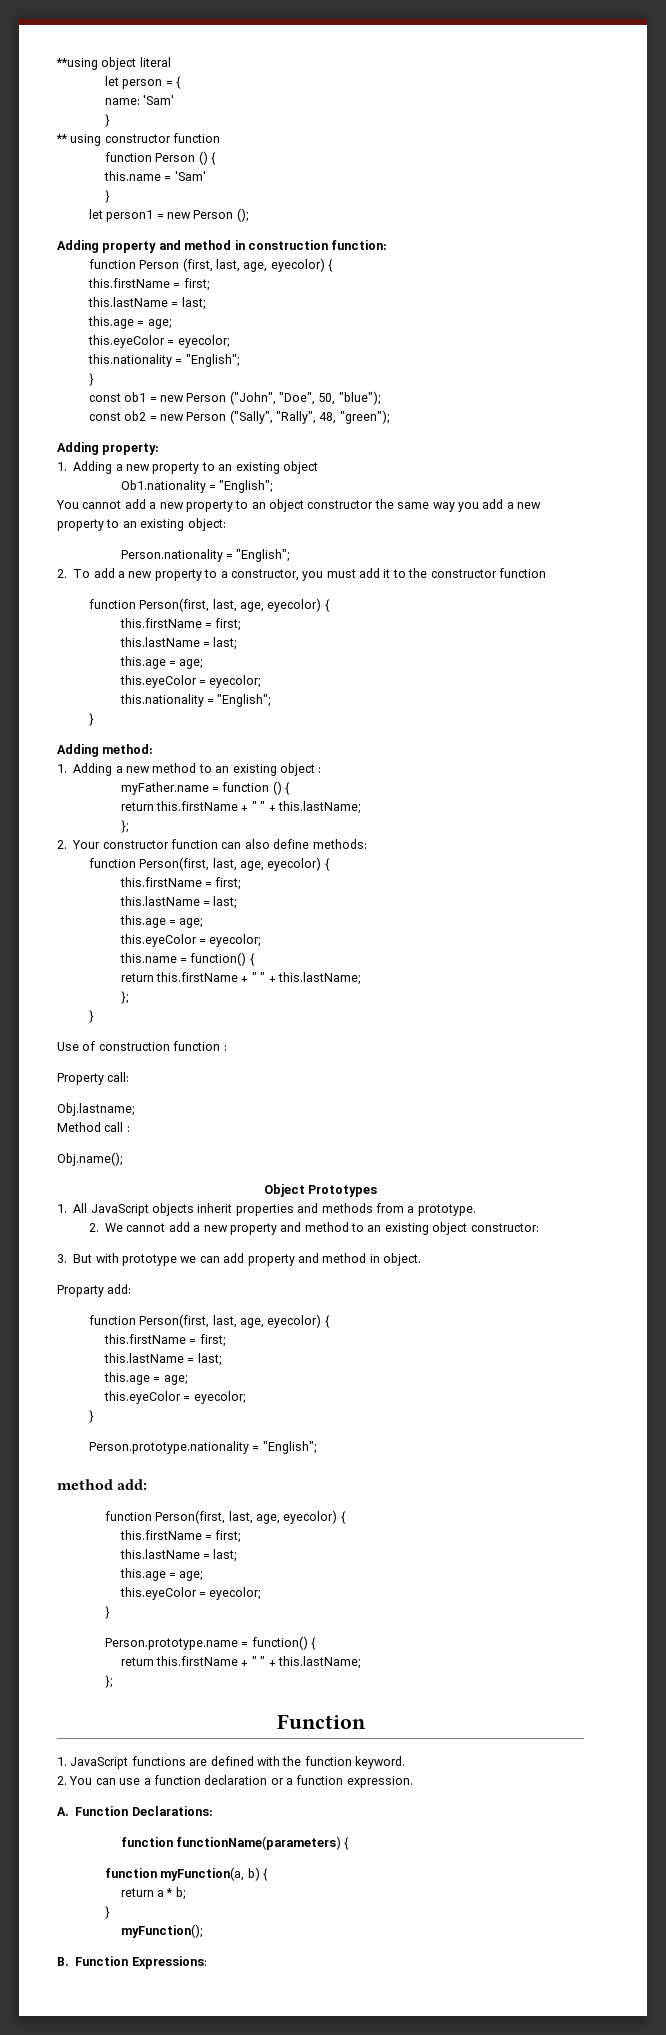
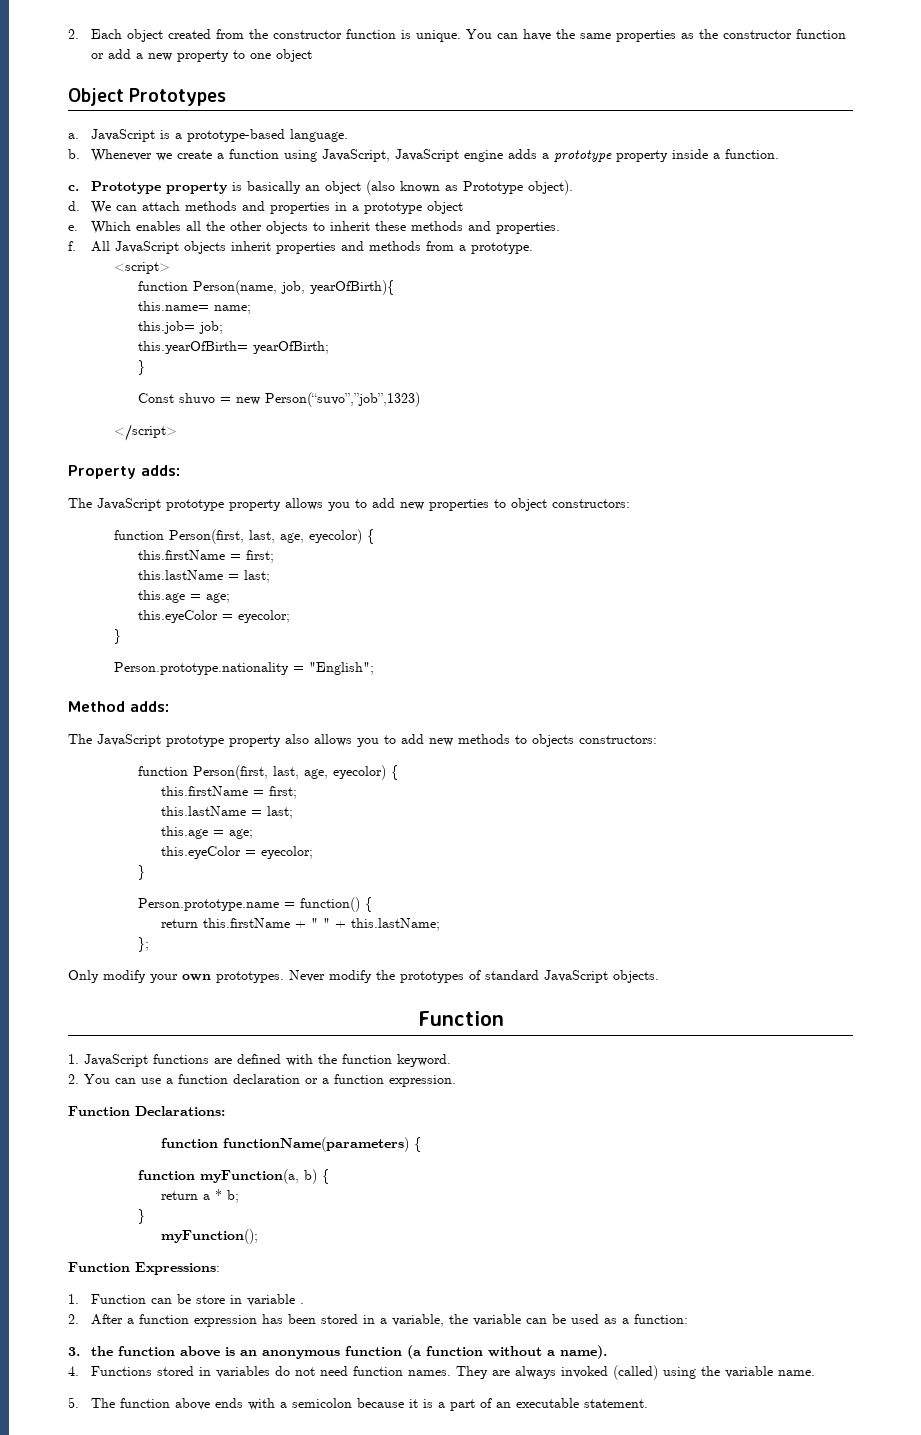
[56,57,171,70] [104,76,181,89] [104,95,175,105] [104,114,110,127] [56,133,221,146] [104,151,216,165] [103,171,206,181] [104,190,110,203] [88,208,248,222] [57,240,388,253] [88,258,334,272] [87,278,209,291] [87,297,205,310] [87,316,171,329] [87,335,229,348] [87,354,239,367] [88,373,94,386] [88,391,380,405] [88,410,389,424] [57,442,160,455] [57,461,318,474] [120,480,273,493] [56,499,541,512] [57,518,226,531] [120,549,290,562] [57,568,546,581] [88,598,330,612] [119,618,241,631] [119,637,237,650] [119,656,203,669] [119,675,261,688] [119,694,271,707] [88,713,94,726] [57,744,154,757] [57,763,322,776] [120,781,291,795] [120,801,360,814] [120,820,128,833] [57,839,367,849] [88,857,330,871] [119,877,241,890] [119,896,237,909] [119,915,203,928] [119,934,261,947] [119,952,255,966] [120,972,360,985] [120,991,128,1004] [88,1010,94,1023] [57,1041,227,1051] [57,1072,130,1085] [57,1103,134,1116] [57,1122,130,1132] [57,1152,122,1166] [263,1184,378,1197] [57,1204,67,1213] **using object literal // let person = { // name: 'Sam' // } // ** using constructor function // function Person () { // this.name = 'Sam' // } // let person1 = new Person (); // Adding property and method in construction function: // function Person (first, last, age, eyecolor) { // this.firstName = first; // this.lastName = last; // this.age = age; // this.eyeColor = eyecolor; // this.nationality = "English"; // } // const ob1 = new Person ("John", "Doe", 50, "blue"); // const ob2 = new Person ("Sally", "Rally", 48, "green"); // Adding property: // 1. Adding a new property to an existing object // Ob1.nationality = "English"; // You cannot add a new property to an object constructor the same way you add a new property to an existing object: // Person.nationality = "English"; // 2. To add a new property to a constructor, you must add it to the constructor function // function Person(first, last, age, eyecolor) { // this.firstName = first; // this.lastName = last; // this.age = age; // this.eyeColor = eyecolor; // this.nationality = "English"; // } // Adding method: // 1. Adding a new method to an existing object : // myFather.name = function () { // return this.firstName + " " + this.lastName; // }; // 2. Your constructor function can also define methods: // function Person(first, last, age, eyecolor) { // this.firstName = first; // this.lastName = last; // this.age = age; // this.eyeColor = eyecolor; // this.name = function() { // return this.firstName + " " + this.lastName; // }; // } // Use of construction function : // Property call: // Obj.lastname; // Method call : // Obj.name(); // Object Prototypes // 1. -> [68,29,847,42] [91,49,313,62] [68,88,227,106] [68,129,349,142] [68,149,780,162] [68,180,574,195] [68,201,464,214] [68,221,561,234] [68,241,76,251] 2. Each object created from the constructor function is unique. You can have the same properties as the constructor function or add a new property to one object // Object Prototypes // a. JavaScript is a prototype-based language. // b. Whenever we create a function using JavaScript, JavaScript engine adds a prototype property inside a function. // c. Prototype property is basically an object (also known as Prototype object). // d. We can attach methods and properties in a prototype object // e. Which enables all the other objects to inherit these methods and properties. // f.
[88,1222,539,1235] [57,1253,421,1266] [57,1284,132,1297] 2. We cannot add a new property and method to an existing object constructor: // 3. But with prototype we can add property and method in object. // Proparty add: -> [114,262,171,274] [137,280,394,295] [137,301,251,314] [137,321,223,334] [137,341,329,354] [137,360,145,375] [137,392,420,407] [114,424,178,441] [68,465,180,479] [68,498,630,511] <script> // function Person(name, job, yearOfBirth){ // this.name= name; // this.job= job; // this.yearOfBirth= yearOfBirth; // } // Const shuvo = new Person(“suvo”,”job”,1323) // </script> // Property adds: // The JavaScript prototype property allows you to add new properties to object constructors:
[57,1479,148,1490] method add: -> [68,701,169,712] [68,734,657,747] Method adds: // The JavaScript prototype property also allows you to add new methods to objects constructors:
(112, 1681) none -> [68,970,659,983] // Only modify your own prototypes. Never modify the prototypes of standard JavaScript objects.
[57,1807,69,1816] A. -> (456, 1081) none
[57,1956,207,1969] B. Function Expressions: -> [68,1262,220,1275] [68,1294,305,1306] [68,1314,689,1327] [68,1345,608,1359] [68,1365,816,1380] [68,1397,649,1411] Function Expressions: // 1. Function can be store in variable . // 2. After a function expression has been stored in a variable, the variable can be used as a function: // 3. the function above is an anonymous function (a function without a name). // 4. Functions stored in variables do not need function names. They are always invoked (called) using the variable name. // 5. The function above ends with a semicolon because it is a part of an executable statement.

